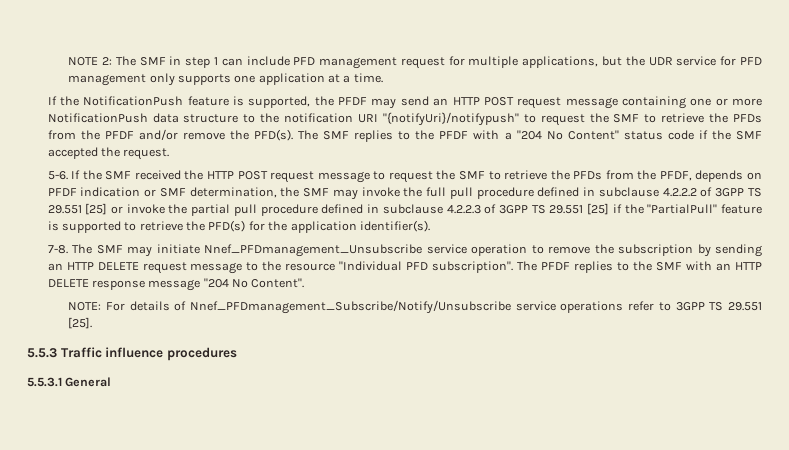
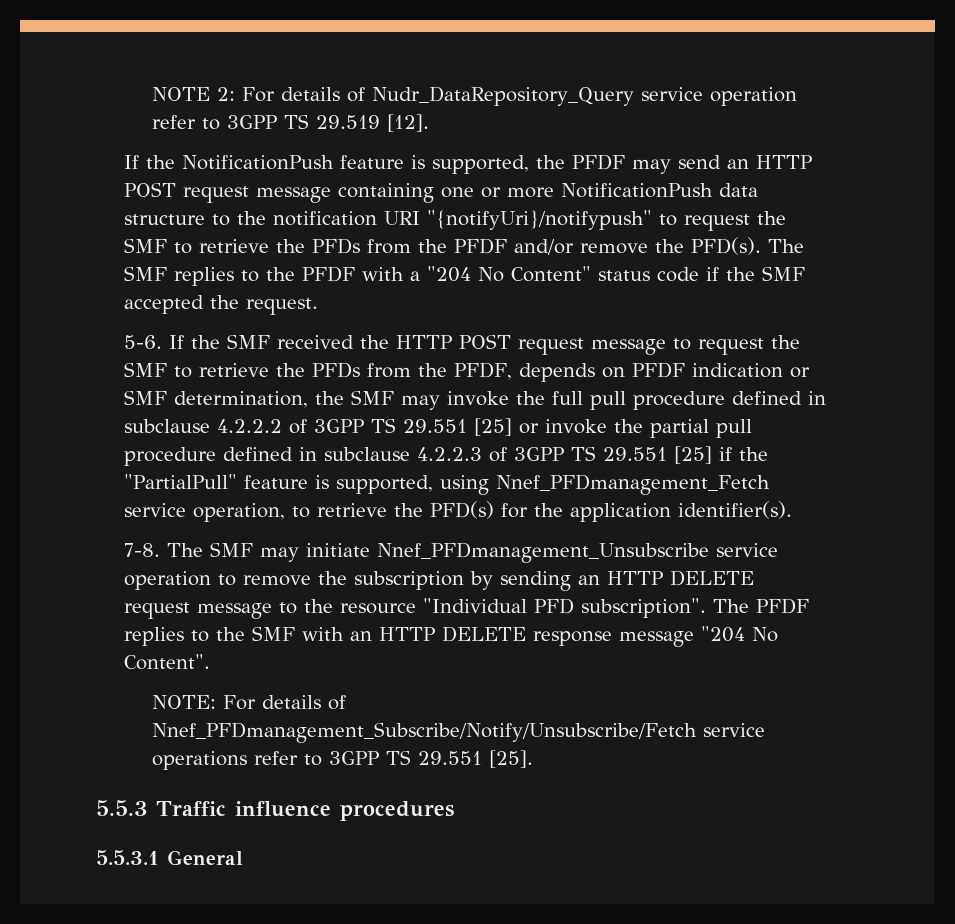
[115,56,762,69] [68,73,383,86] The SMF in step 1 can include PFD management request for multiple applications, but the UDR service for PFD management only supports one application at a time. -> [241,86,797,106] [151,114,429,132] For details of Nudr_DataRepository_Query service operation refer to 3GPP TS 29.519 [12].
[61,221,121,233] supported -> [335,474,770,495] [123,503,285,522] supported, using Nnef_PFDmanagement_Fetch service operation,
[190,300,512,314] Nnef_PFDmanagement_Subscribe/Notify/Unsubscribe -> [151,722,697,743] Nnef_PFDmanagement_Subscribe/Notify/Unsubscribe/Fetch

